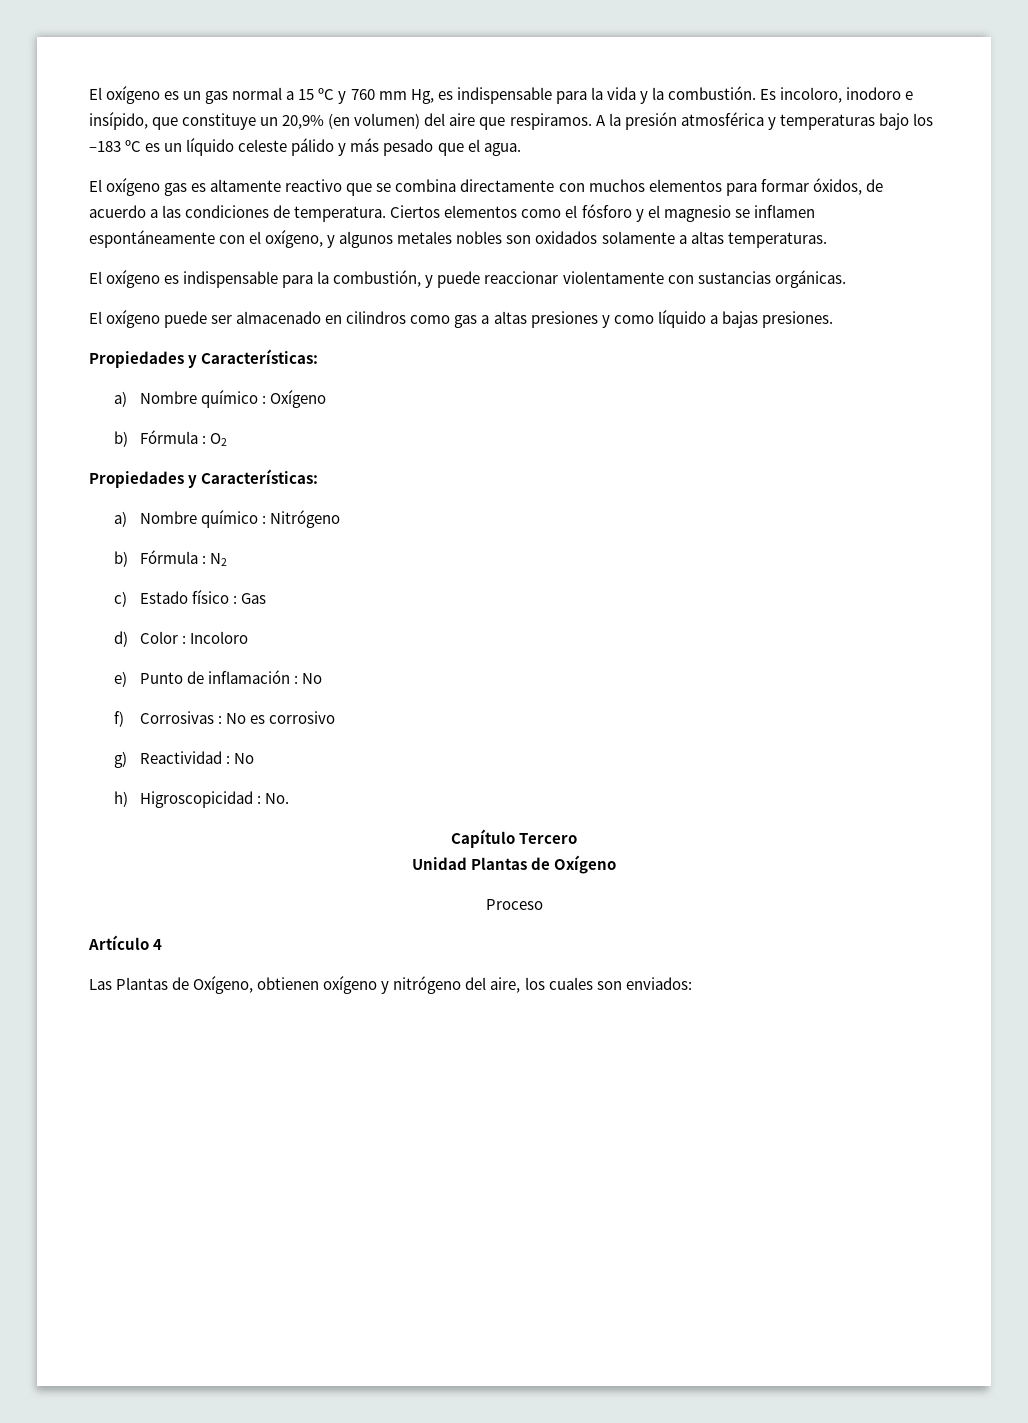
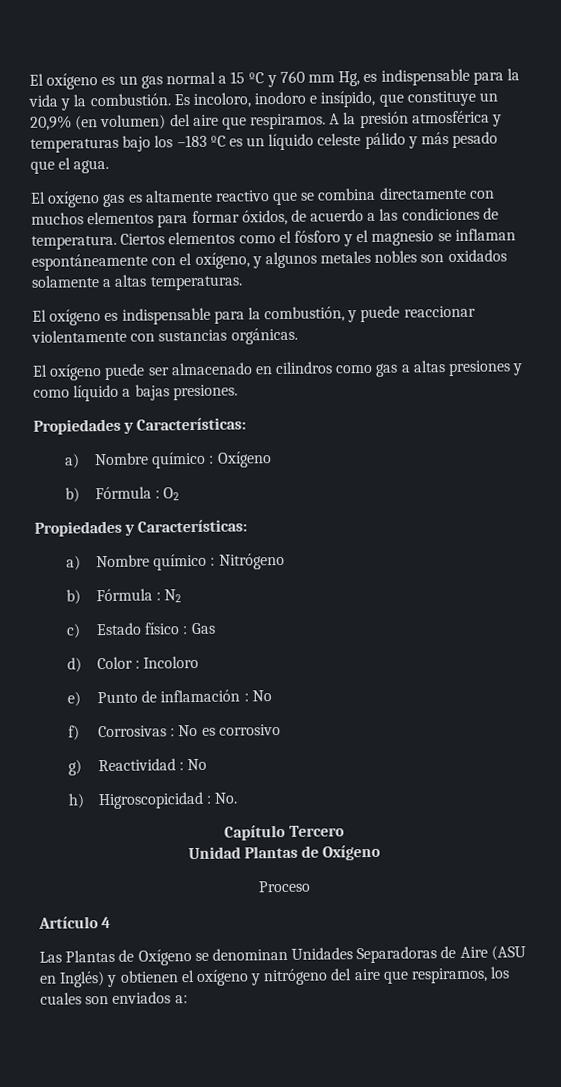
[753,205,815,218] inflamen -> [454,228,516,241] inflaman
[193,976,320,994] Oxígeno, obtienen -> [137,945,526,966] [39,970,195,988] Oxígeno se denominan Unidades Separadoras de Aire (ASU en Inglés) y obtienen el
[490,977,521,993] aire, -> [353,967,489,984] aire que respiramos,
[625,977,692,990] enviados: -> [112,991,188,1004] enviados a:

